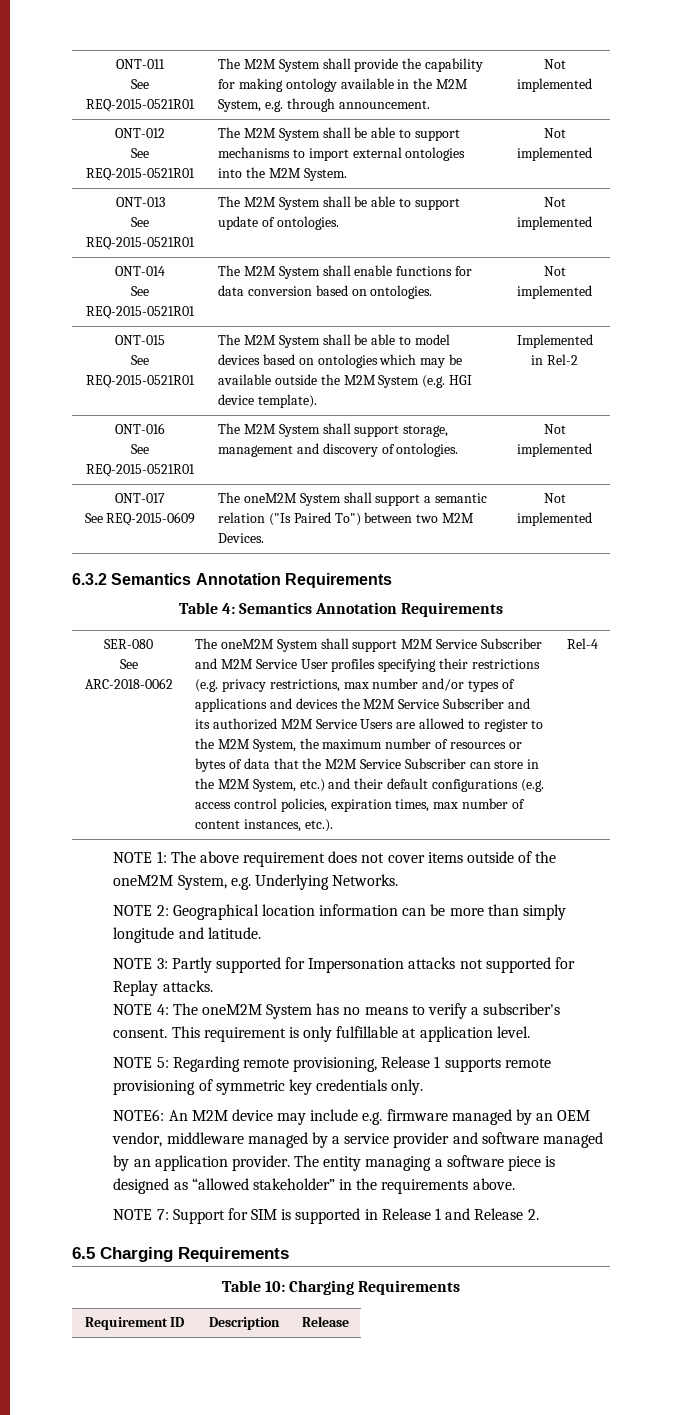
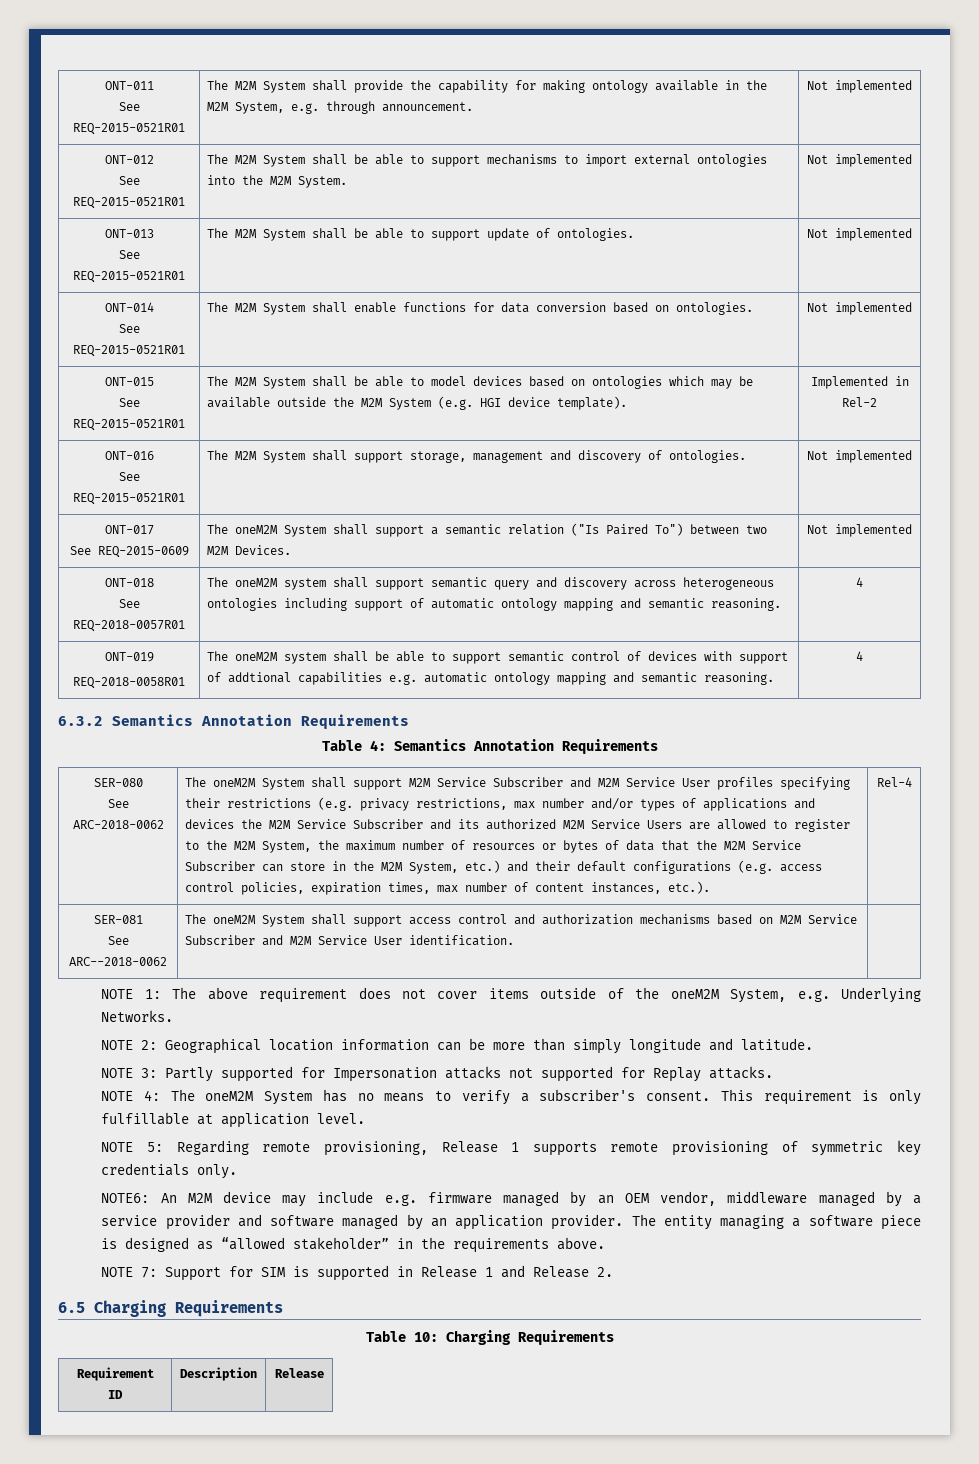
(592, 519) none -> [104,578,154,587] [118,599,140,608] [73,620,185,632] [207,577,775,590] [207,598,782,611] [856,577,863,587] [104,652,154,662] [73,677,185,689] [207,651,789,664] [207,672,775,685] [856,651,863,661] // ONT-018 // See REQ-2018-0057R01 | The oneM2M system shall support semantic query and discovery across heterogeneous ontologies including support of automatic ontology mapping and semantic reasoning. | 4 // ONT-019 // REQ-2018-0058R01 | The oneM2M system shall be able to support semantic control of devices with support of addtional capabilities e.g. automatic ontology mapping and semantic reasoning. | 4
(598, 643) none -> [93,915,143,924] [107,936,129,945] [69,957,167,966] [185,914,858,927] [185,935,515,946] // SER-081 // See ARC--2018-0062 | The oneM2M System shall support access control and authorization mechanisms based on M2M Service Subscriber and M2M Service User identification. |

